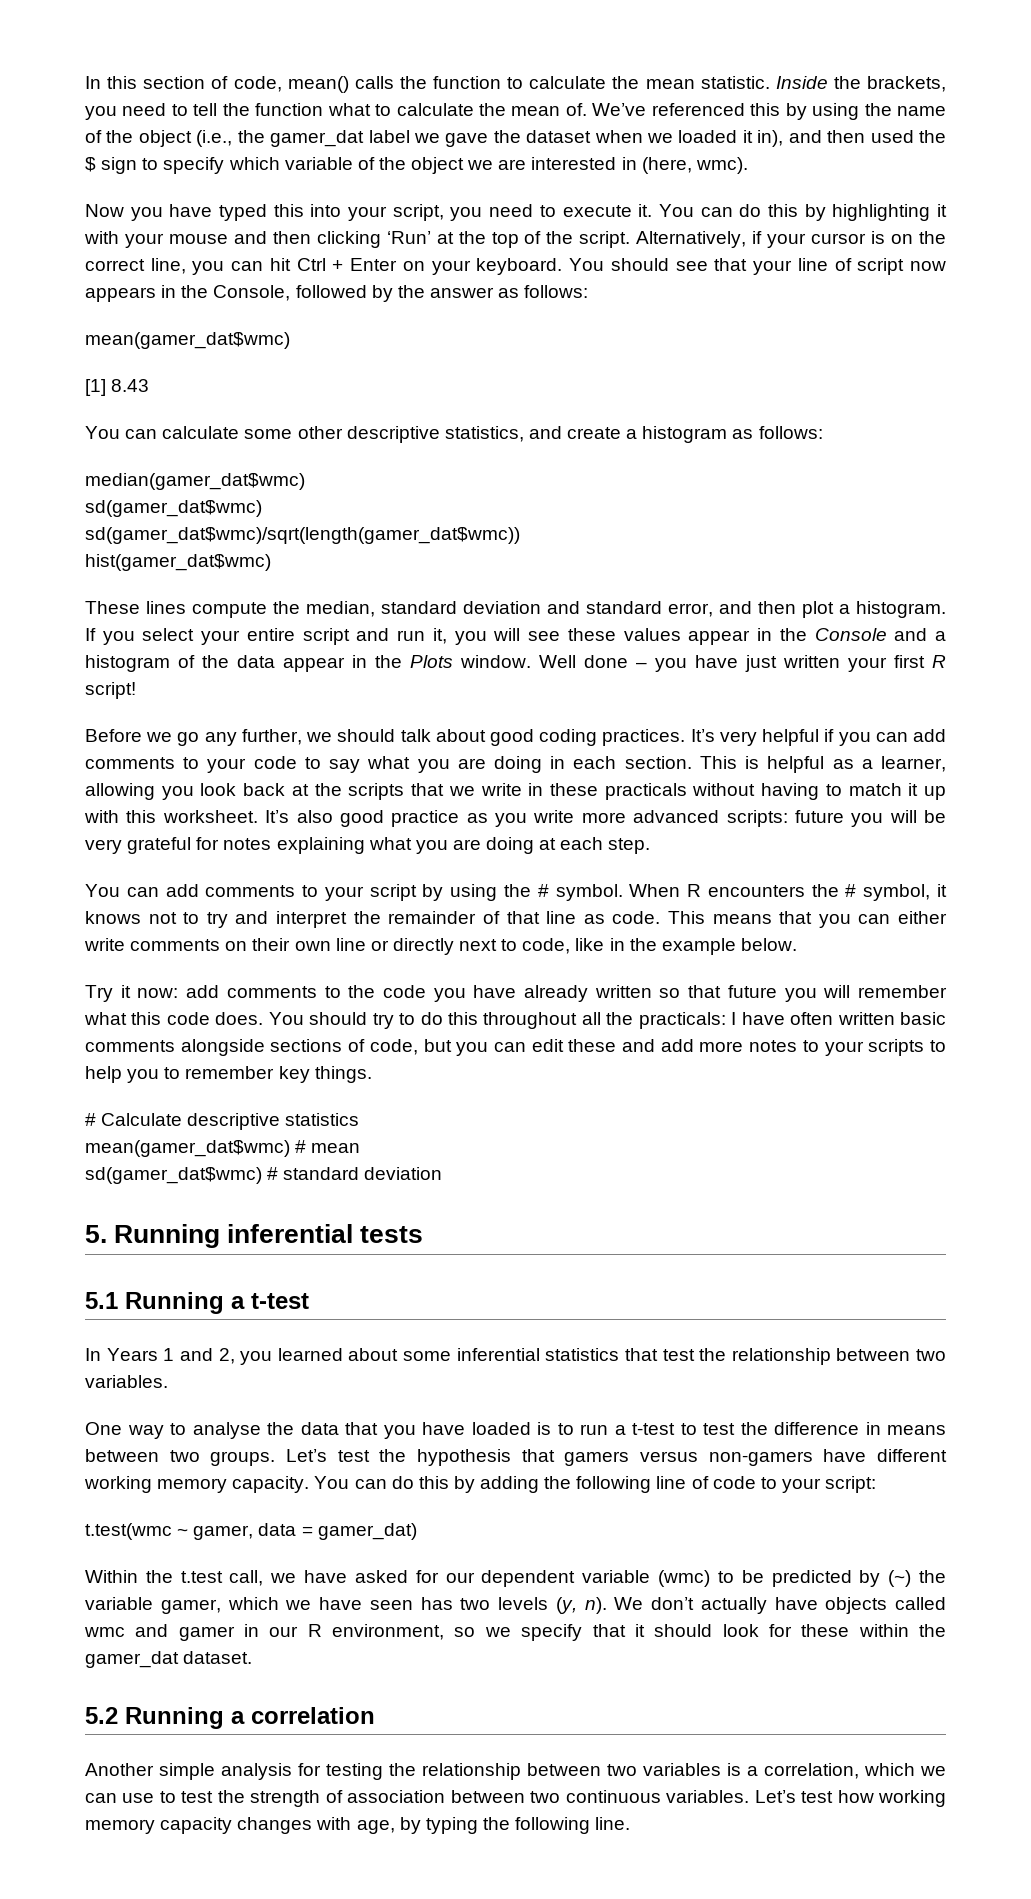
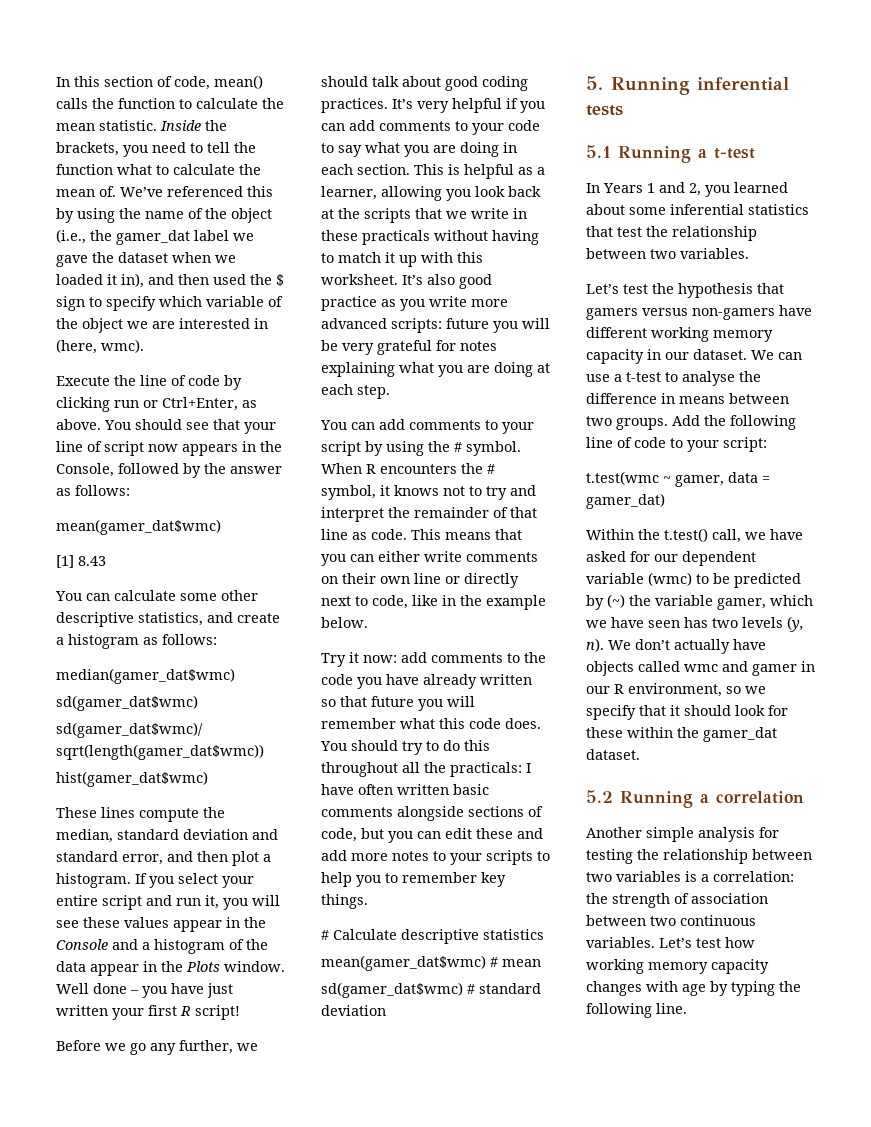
[85,204,948,221] [84,231,946,248] [85,258,563,275] Now you have typed this into your script, you need to execute it. You can do this by highlighting it with your mouse and then clicking ‘Run’ at the top of the script. Alternatively, if your cursor is on the correct line, you can hit Ctrl + Enter on your keyboard. -> [56,375,242,390] [56,397,257,412] [56,419,101,430] Execute the line of code by clicking run or Ctrl+Enter, as above.
[85,1422,946,1439] [85,1449,276,1466] One way to analyse the data that you have loaded is to run a t-test to test the difference in means between two groups. -> (749, 253) none
[232,1476,540,1493] capacity. You can do this by adding -> [586,349,802,364] [586,371,761,386] [586,393,789,404] [586,415,700,430] capacity in our dataset. We can use a t-test to analyse the difference in means between two groups. Add
[180,1571,223,1583] t.test -> [664,528,708,542] t.test()
[764,1763,946,1779] [85,1791,214,1803] correlation, which we can use to test -> [713,871,794,882] correlation:
[356,1820,395,1834] age, -> [682,984,706,996] age

